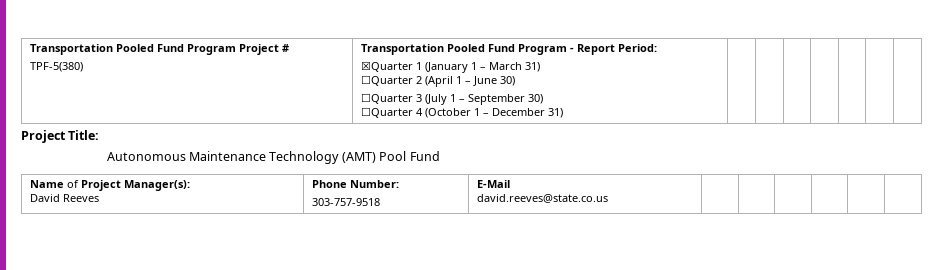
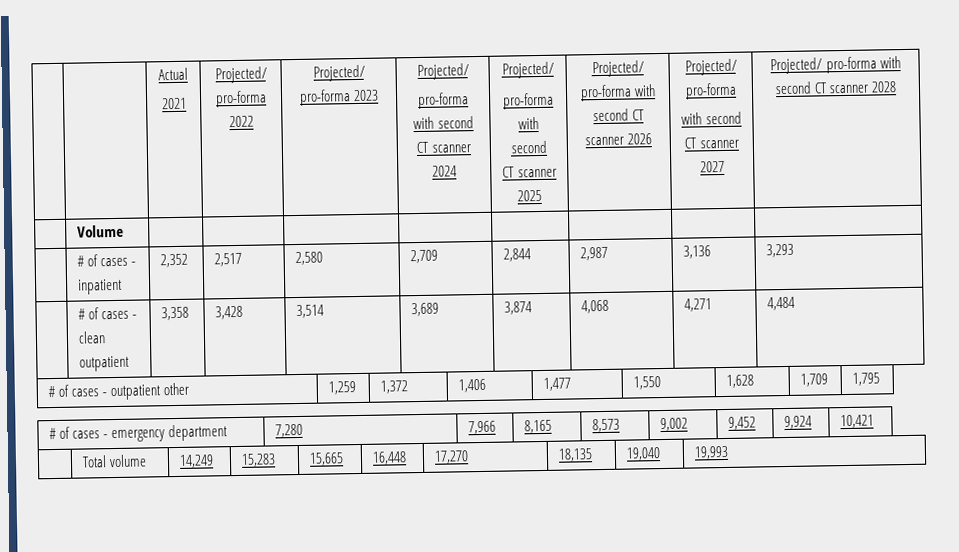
[29,44,289,55] [29,62,83,72] [360,44,657,55] [360,61,540,73] [360,75,515,87] [360,93,543,105] [360,107,563,118] [21,130,100,143] [106,151,440,164] [29,180,190,191] [29,194,99,202] [311,180,399,188] [311,198,380,206] [476,180,510,188] [476,194,608,203] Transportation Pooled Fund Program Project # // TPF-5(380) | Transportation Pooled Fund Program - Report Period: // ☒Quarter 1 (January 1 – March 31) // ☐Quarter 2 (April 1 – June 30) // ☐Quarter 3 (July 1 – September 30) // ☐Quarter 4 (October 1 – December 31) | | | | | | | // Project Title: // Autonomous Maintenance Technology (AMT) Pool Fund // Name of Project Manager(s): // David Reeves | Phone Number: // 303-757-9518 | E-Mail // david.reeves@state.co.us | | | | | | -> [158,67,188,81] [161,97,187,110] [214,66,267,84] [215,90,267,108] [229,115,254,128] [312,64,365,82] [298,89,380,106] [416,63,469,81] [417,92,469,109] [413,116,474,130] [416,141,471,154] [432,165,457,177] [501,61,554,79] [503,92,554,110] [518,117,539,130] [510,140,547,154] [502,166,557,178] [517,189,542,202] [591,60,644,78] [579,84,657,102] [592,108,646,122] [584,133,653,146] [684,58,737,76] [685,82,737,100] [681,111,742,125] [684,137,739,149] [700,160,725,173] [770,56,901,75] [774,81,898,95] [76,224,124,238] [76,254,137,267] [77,278,123,295] [159,253,188,268] [213,252,242,267] [294,251,323,266] [409,249,438,264] [502,248,531,262] [579,246,608,261] [682,245,711,259] [765,243,794,258] [77,307,138,320] [77,331,106,344] [78,355,130,372] [160,306,189,321] [214,305,243,320] [295,304,324,319] [410,302,439,317] [503,301,532,315] [580,299,609,314] [683,298,712,312] [766,296,795,311] [47,382,190,401] [327,381,356,395] [379,380,408,394] [457,378,486,393] [542,377,571,391] [632,376,661,390] [725,374,754,388] [799,373,828,387] [851,372,880,386] [48,424,229,443] [274,423,303,438] [467,420,496,435] [523,419,552,434] [591,418,620,433] [659,417,688,432] [727,416,756,430] [783,415,812,430] [839,414,874,429] [81,454,147,468] [178,454,214,468] [240,453,276,467] [308,452,344,466] [371,451,407,465] [433,450,469,464] [557,448,593,462] [625,447,661,461] [693,445,729,460] | | Actual // 2021 | Projected/ pro-forma 2022 | Projected/ pro-forma 2023 | Projected/ // pro-forma with second CT scanner 2024 | Projected/ // pro-forma with second // CT scanner 2025 | Projected/ pro-forma with second CT scanner 2026 | Projected/ pro-forma // with second CT scanner 2027 | Projected/ pro-forma with second CT scanner 2028 // | Volume | | | | | | | | // | # of cases - inpatient | 2,352 | 2,517 | 2,580 | 2,709 | 2,844 | 2,987 | 3,136 | 3,293 // | # of cases - clean outpatient | 3,358 | 3,428 | 3,514 | 3,689 | 3,874 | 4,068 | 4,271 | 4,484 // # of cases - outpatient other | 1,259 | 1,372 | 1,406 | 1,477 | 1,550 | 1,628 | 1,709 | 1,795 // # of cases - emergency department | 7,280 | 7,966 | 8,165 | 8,573 | 9,002 | 9,452 | 9,924 | 10,421 // | Total volume | 14,249 | 15,283 | 15,665 | 16,448 | 17,270 | 18,135 | 19,040 | 19,993

